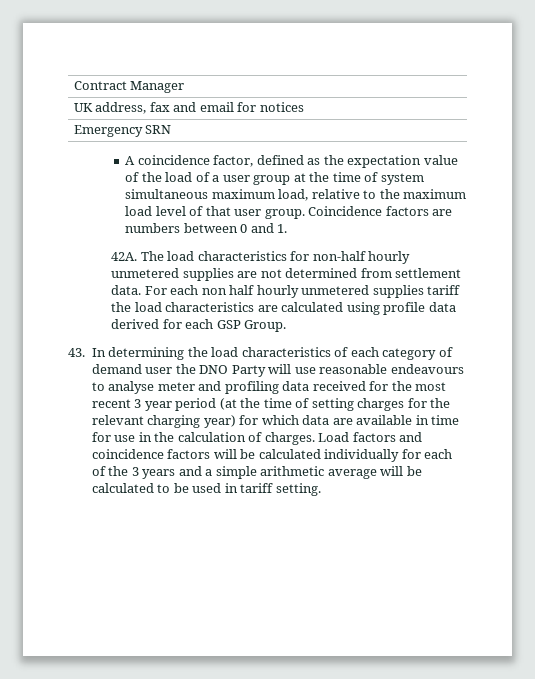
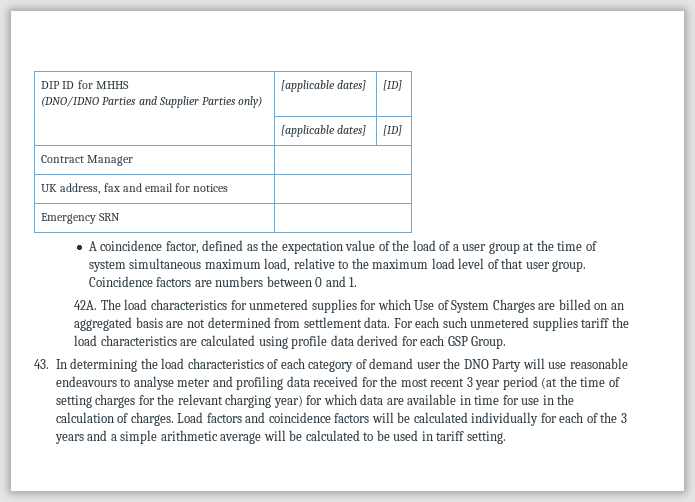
(73, 85) none -> [41,80,129,89] [41,96,262,108] [281,80,367,92] [383,80,403,91] [281,125,367,137] [383,125,403,136] DIP ID for MHHS // (DNO/IDNO Parties and Supplier Parties only) | [applicable dates] | [ID] // | [applicable dates] | [ID] //
[312,251,411,264] [110,268,234,281] non-half hourly unmetered supplies -> [249,299,624,313] [74,317,163,331] unmetered supplies for which Use of System Charges are billed on an aggregated basis
[201,285,299,298] non half hourly -> [442,317,467,328] such

